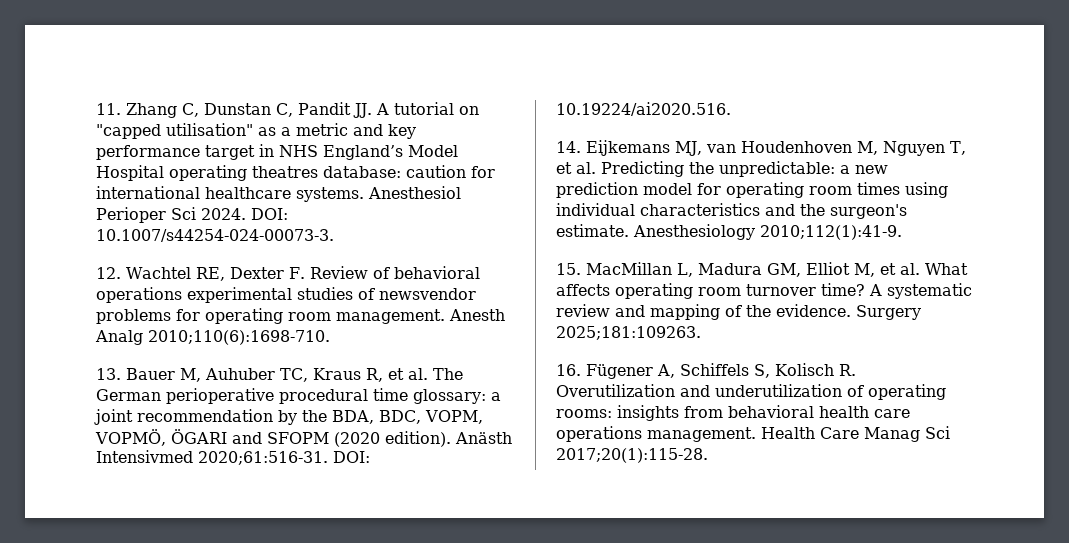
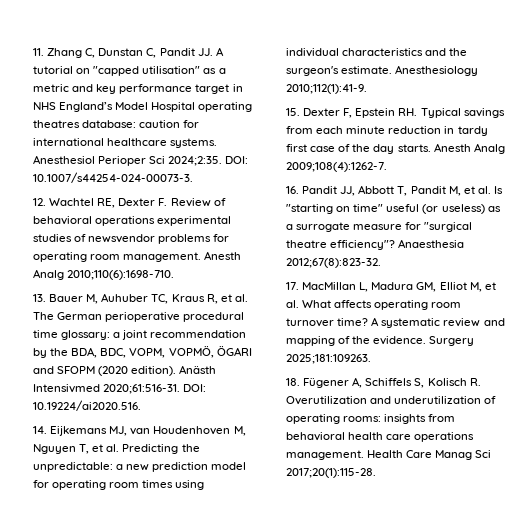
[201,208,246,220] 2024. -> [168,156,223,166] 2024;2:35.
(581, 269) none -> [303,108,505,118] [286,126,488,136] [286,143,505,154] [286,162,387,172] [286,185,503,196] [286,204,501,214] [286,222,473,232] [286,239,465,250] [286,258,381,268] [286,282,299,290] Dexter F, Epstein RH. Typical savings from each minute reduction in tardy first case of the day starts. Anesth Analg 2009;108(4):1262-7. // 16. Pandit JJ, Abbott T, Pandit M, et al. Is "starting on time" useful (or useless) as a surrogate measure for "surgical theatre efficiency"? Anaesthesia 2012;67(8):823-32. // 17.
[556,364,581,376] 16. -> [286,378,300,386] 18.

